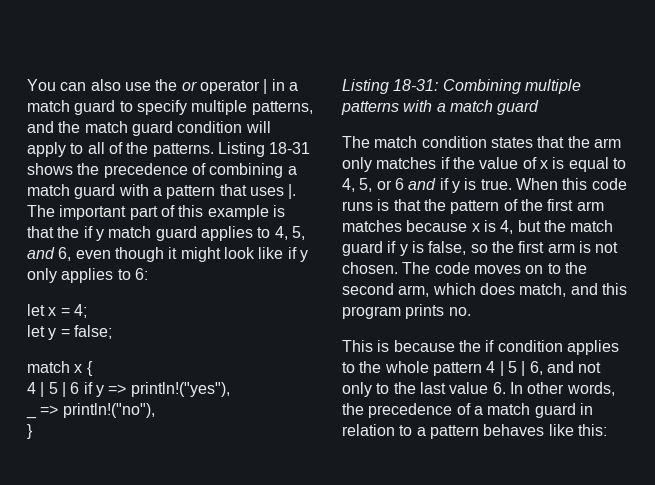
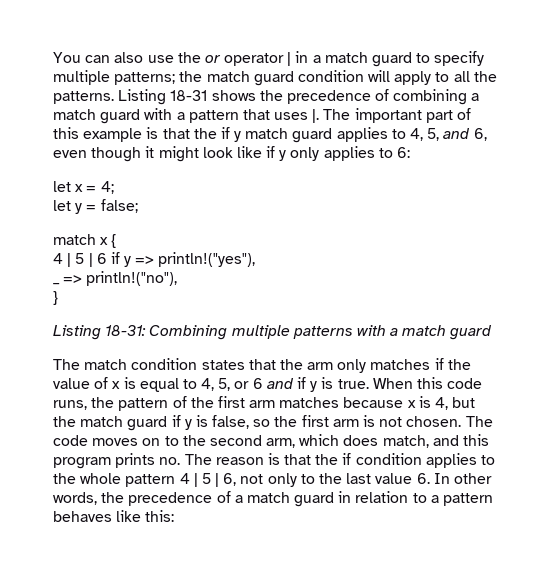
[251,101,313,115] [27,121,54,133] patterns, and -> [114,72,176,85] patterns;
[108,142,123,154] of -> (470, 76) none
[342,199,421,211] runs is that -> [53,400,87,410] runs,
[342,340,455,352] // This is because -> [184,453,312,465] The reason is that
[546,361,574,373] and -> (237, 479) none

